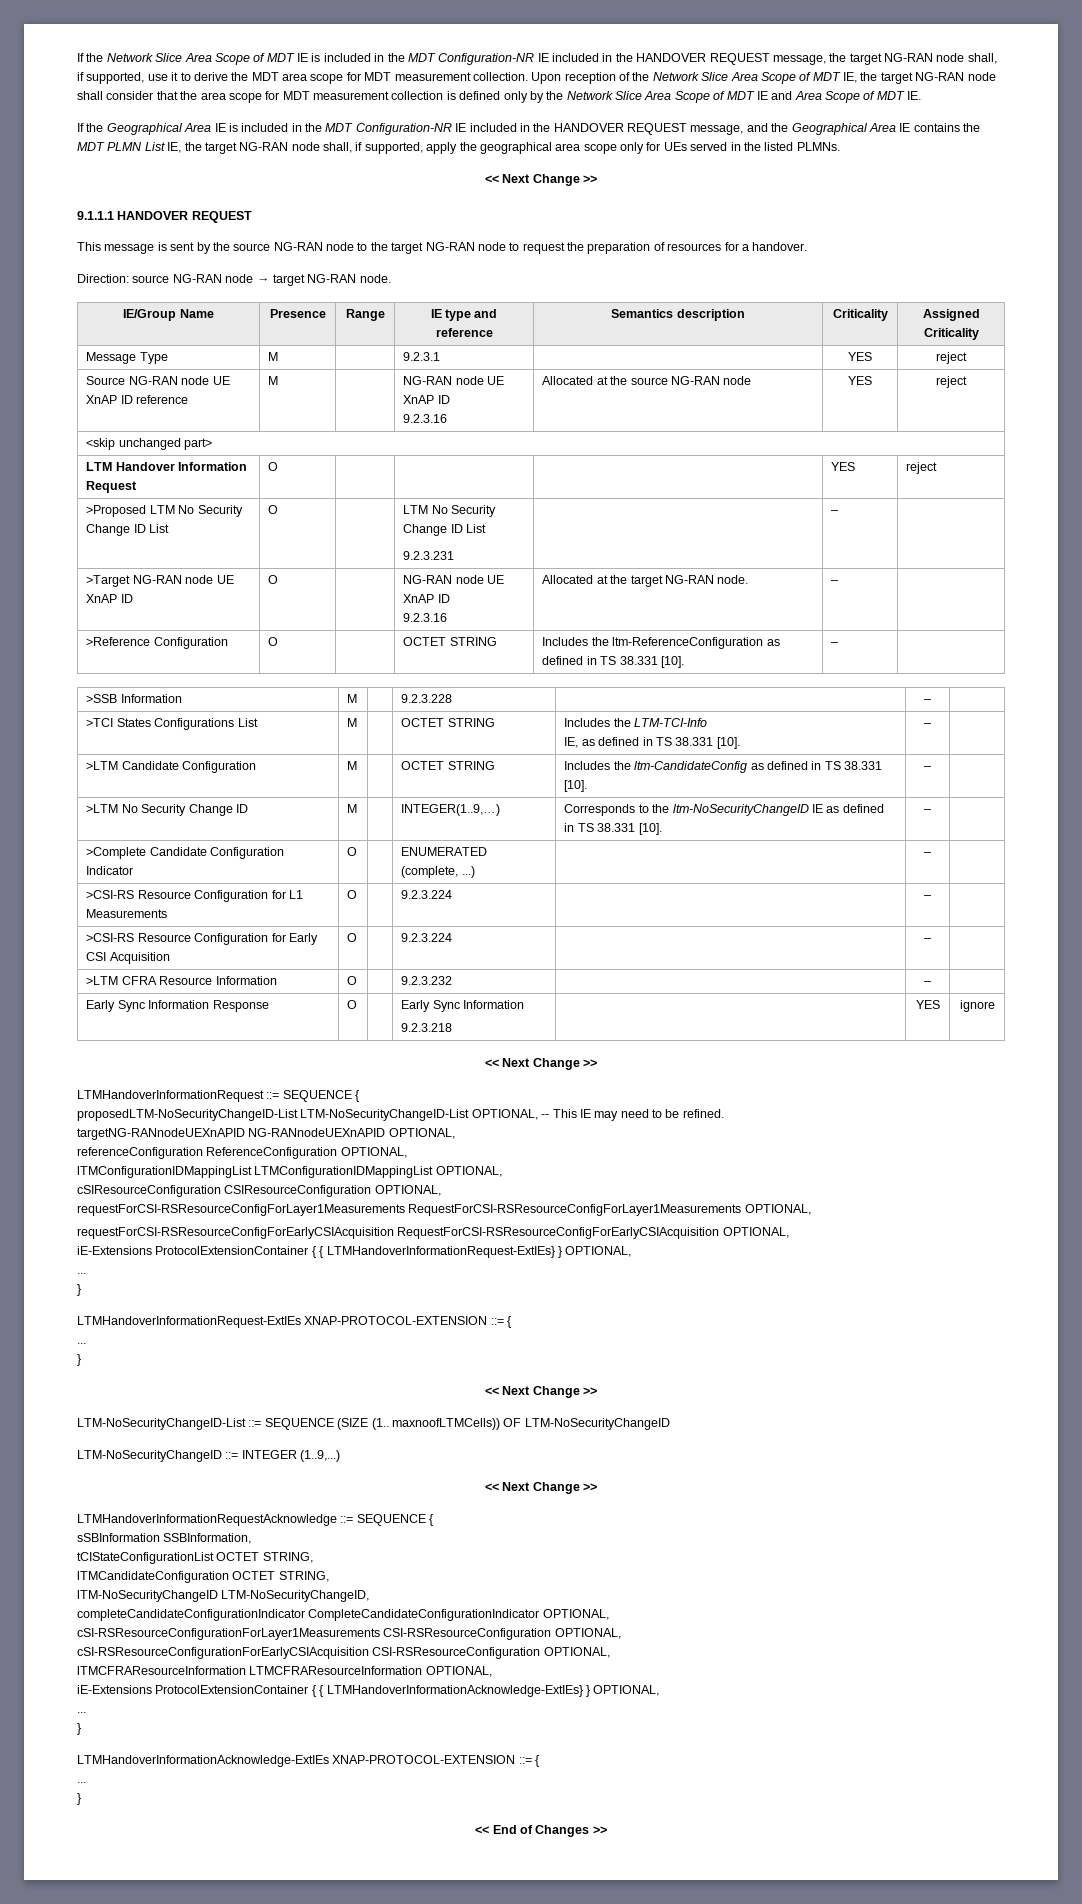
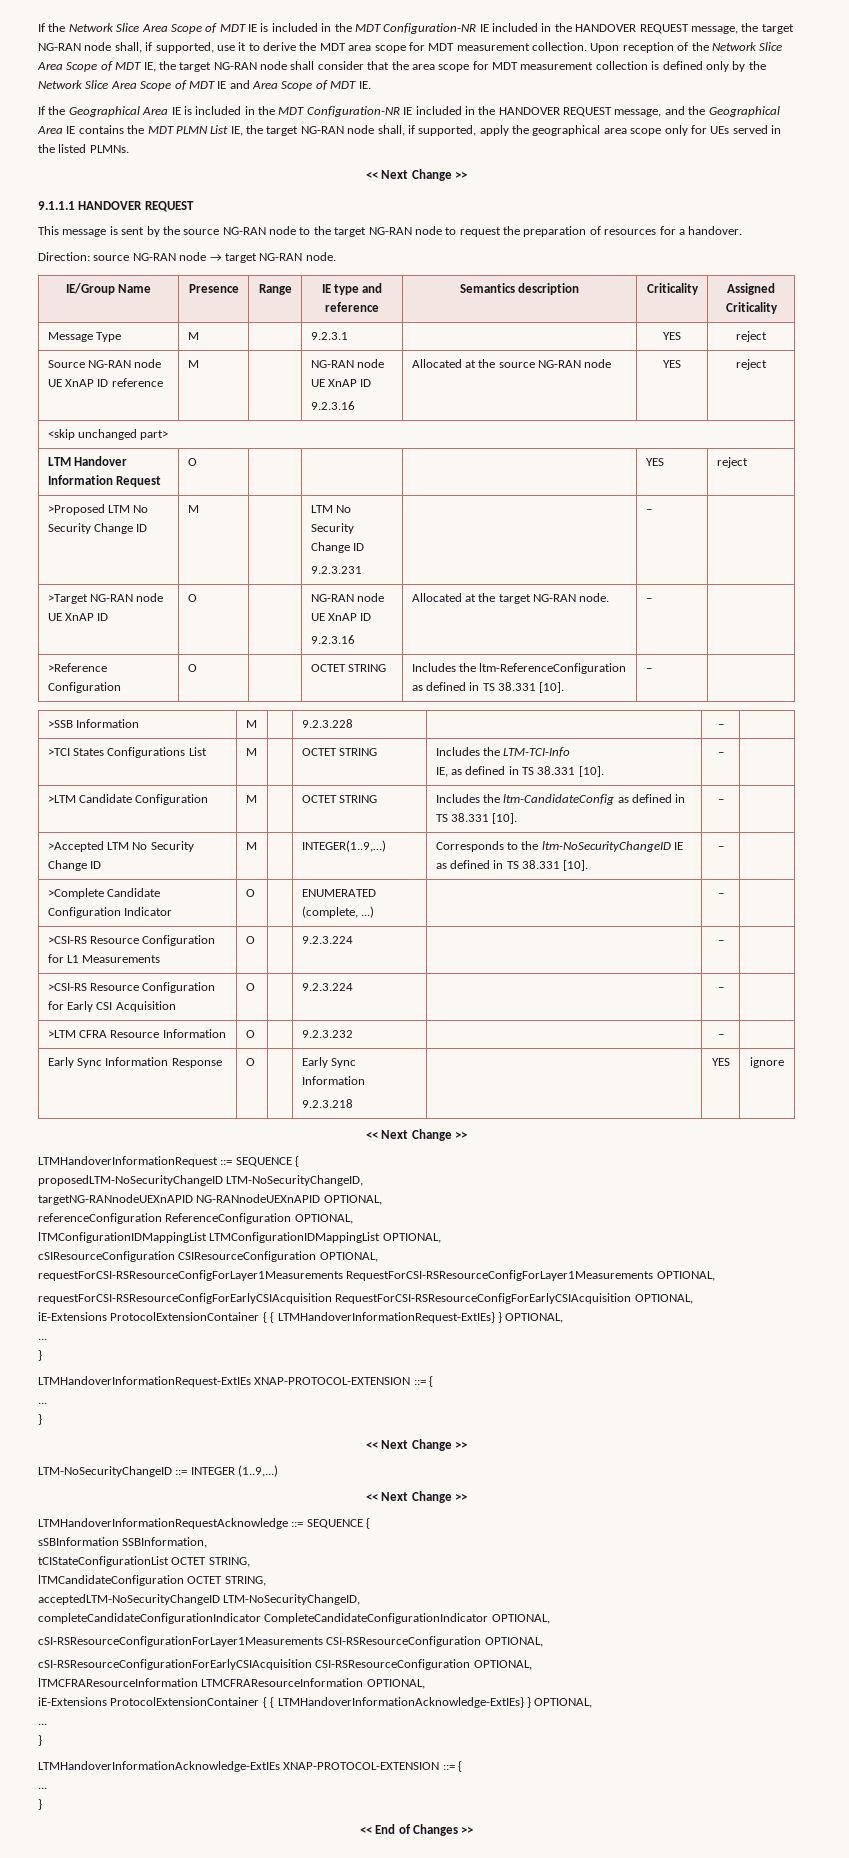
[149,524,170,533] [268,505,279,514] [403,505,497,517] [403,524,487,536] List | O | | LTM No Security Change ID List -> [187,505,199,513] [310,505,351,513] [310,523,354,534] [310,542,364,553] | M | | LTM No Security Change ID
[86,804,119,813] >LTM -> [47,841,129,852] >Accepted LTM
[77,1109,724,1121] proposedLTM-NoSecurityChangeID-List LTM-NoSecurityChangeID-List OPTIONAL, -- This IE may need to be refined. -> [38,1175,364,1186] proposedLTM-NoSecurityChangeID LTM-NoSecurityChangeID,
[77,1418,670,1430] // LTM-NoSecurityChangeID-List ::= SEQUENCE (SIZE (1.. maxnoofLTMCells)) OF LTM-NoSecurityChangeID -> (468, 1445) none
[77,1590,218,1602] lTM-NoSecurityChangeID -> [38,1594,220,1605] acceptedLTM-NoSecurityChangeID

